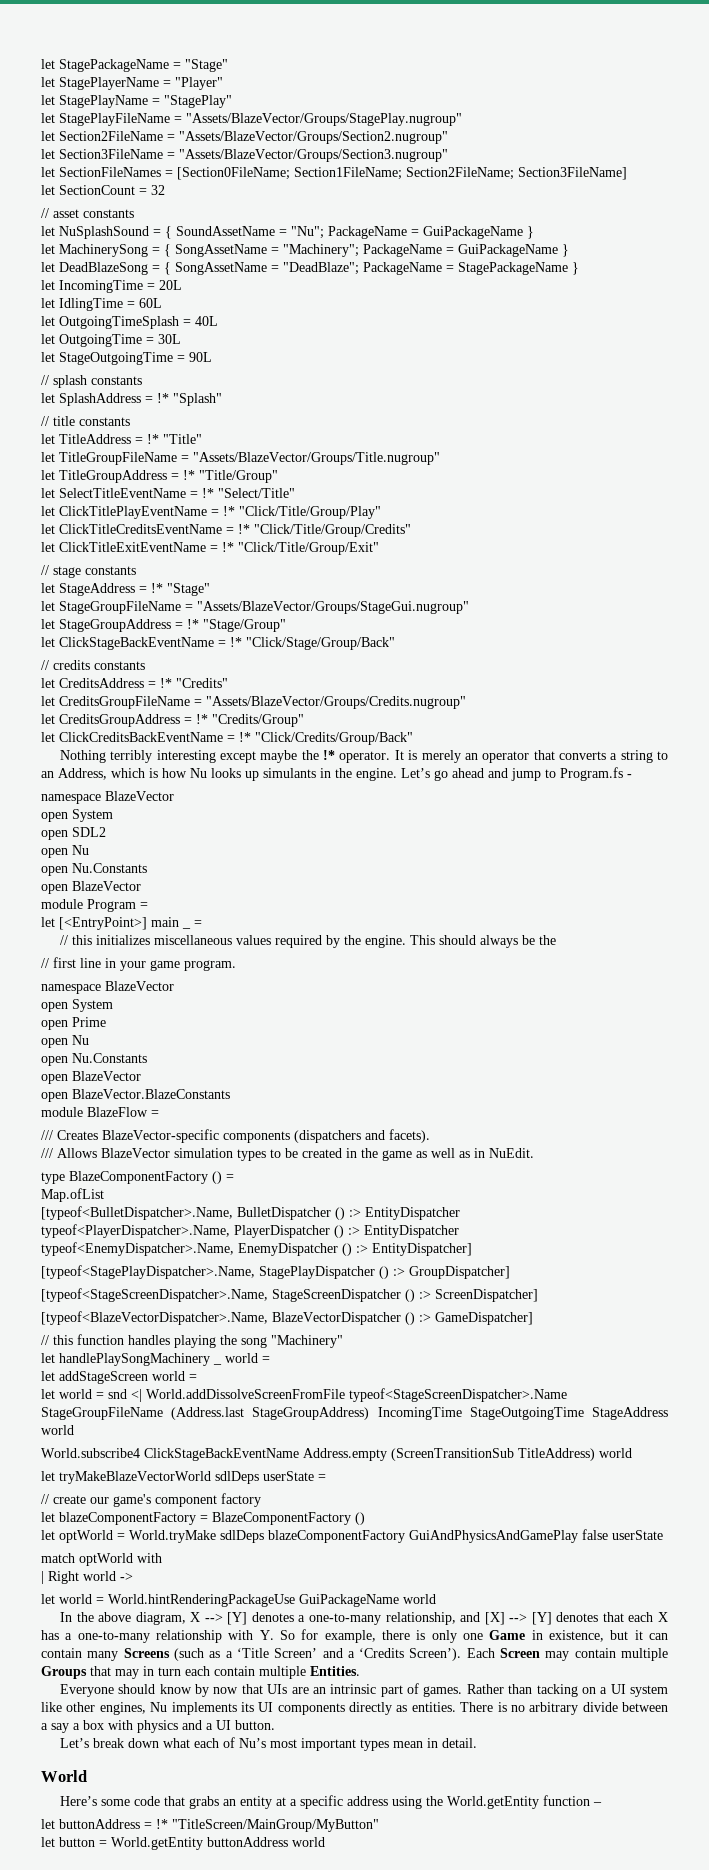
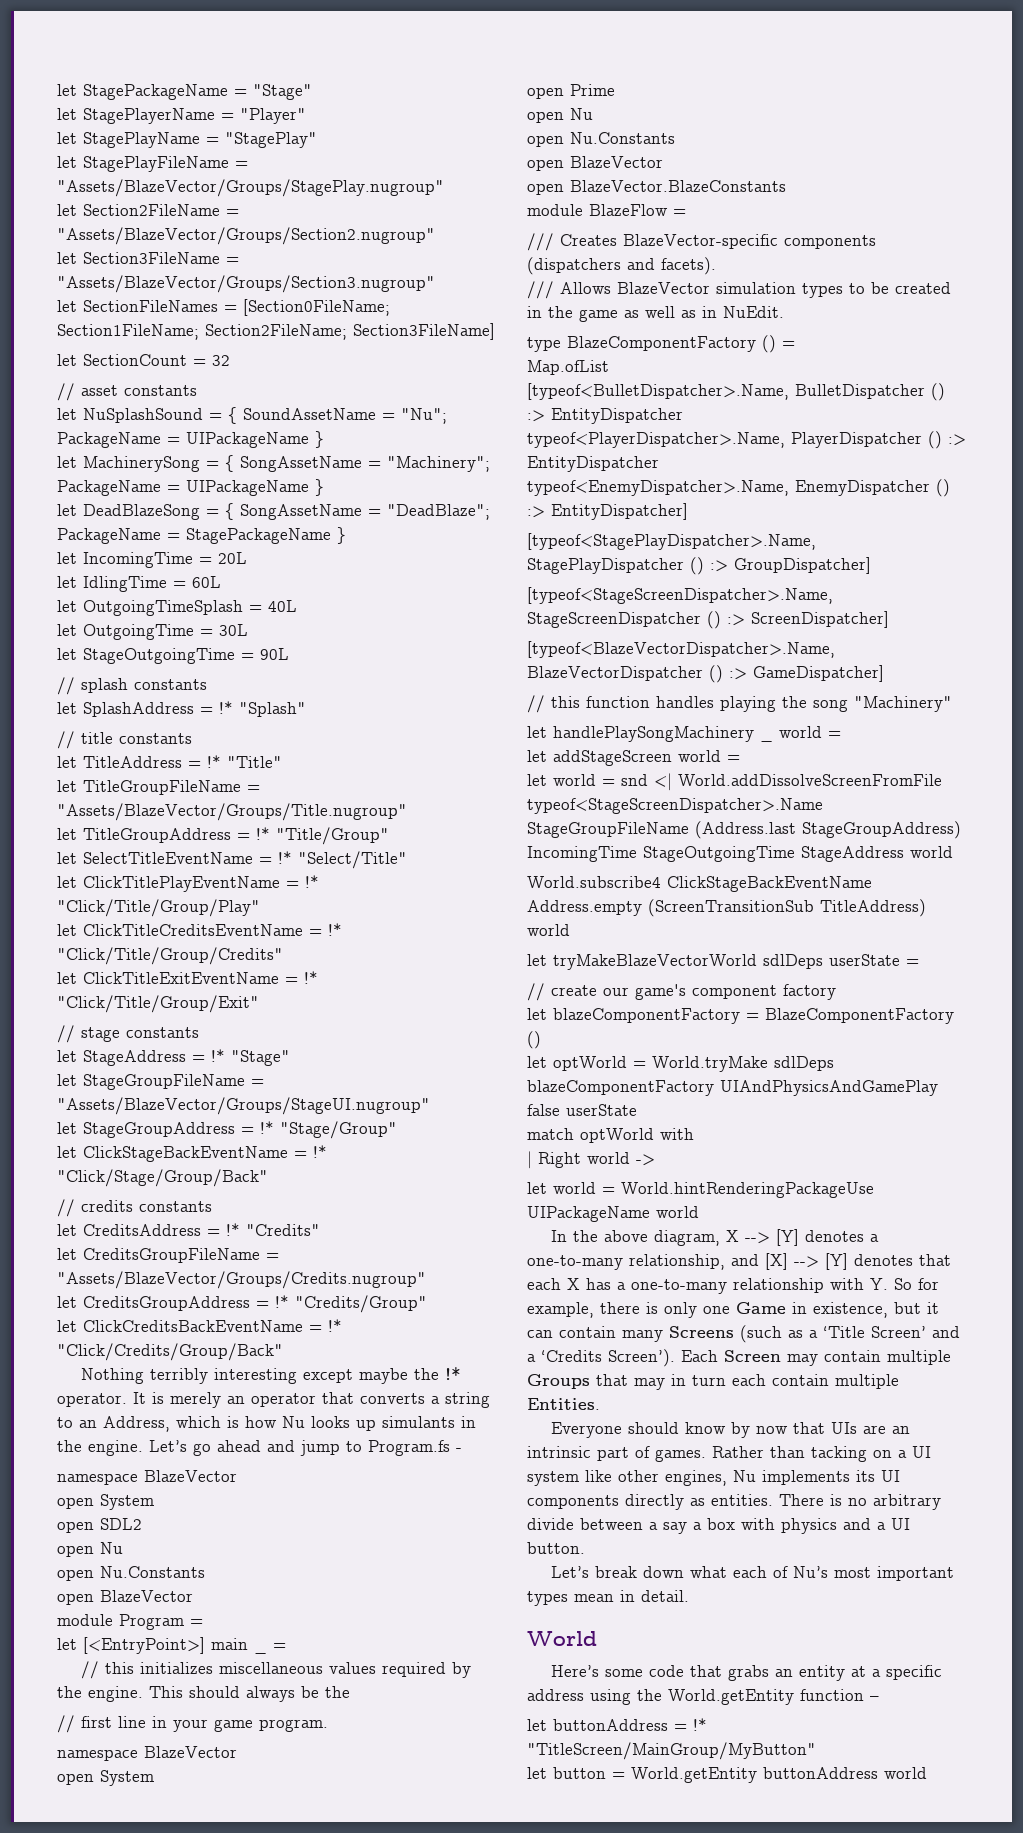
[423,226,523,239] GuiPackageName -> [186,432,309,448] UIPackageName
[458,244,558,257] GuiPackageName -> [186,480,309,496] UIPackageName
[197,601,469,614] "Assets/BlazeVector/Groups/StageGui.nugroup" -> [57,1097,430,1115] "Assets/BlazeVector/Groups/StageUI.nugroup"
[409,1530,578,1543] GuiAndPhysicsAndGamePlay -> [720,1080,938,1096] UIAndPhysicsAndGamePlay
[299,1594,399,1607] GuiPackageName -> [527,1206,650,1222] UIPackageName

